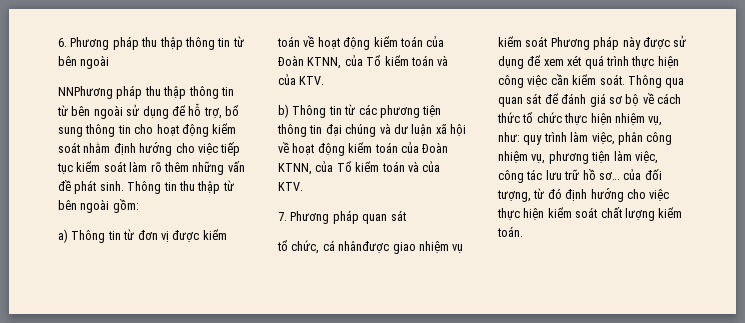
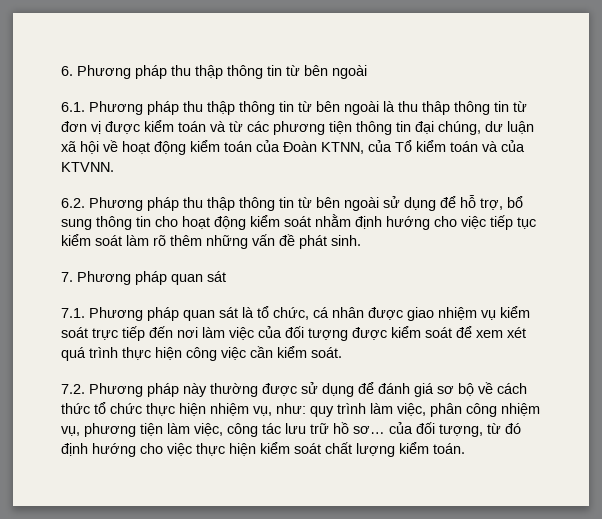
[58,86,113,99] NNPhương -> [61,101,527,115] [61,120,534,135] [61,140,525,155] [61,162,114,172] [61,197,143,211] 6.1. Phương pháp thu thập thông tin từ bên ngoài là thu thâp thông tin từ đơn vị được kiểm toán và từ các phương tiện thông tin đại chúng, dư luận xã hội về hoạt động kiểm toán của Đoàn KTNN, của Tổ kiểm toán và của KTVNN. // 6.2. Phương
[127,180,234,194] [58,199,139,213] [58,229,227,243] [277,36,445,50] [278,55,449,69] [278,74,325,85] [278,104,442,118] [277,123,466,137] [278,142,449,156] [278,161,441,175] [278,182,303,191] Thông tin thu thập từ bên ngoài gồm: // a) Thông tin từ đơn vị được kiểm toán về hoạt động kiểm toán của Đoàn KTNN, của Tổ kiểm toán và của KTV. // b) Thông tin từ các phương tiện thông tin đại chúng và dư luận xã hội về hoạt động kiểm toán của Đoàn KTNN, của Tổ kiểm toán và của KTV. -> (361, 240) none
(406, 215) none -> [61,307,254,321] 7.1. Phương pháp quan sát là
[338,241,390,253] nhânđược -> [332,307,403,320] nhân được
[550,35,687,50] [498,56,524,69] Phương pháp này được sử dụng -> [92,326,452,341] trực tiếp đến nơi làm việc của đối tượng được kiểm soát
[627,75,685,88] [498,93,542,107] Thông qua quan sát -> [61,382,354,397] // 7.2. Phương pháp này thường được sử dụng

